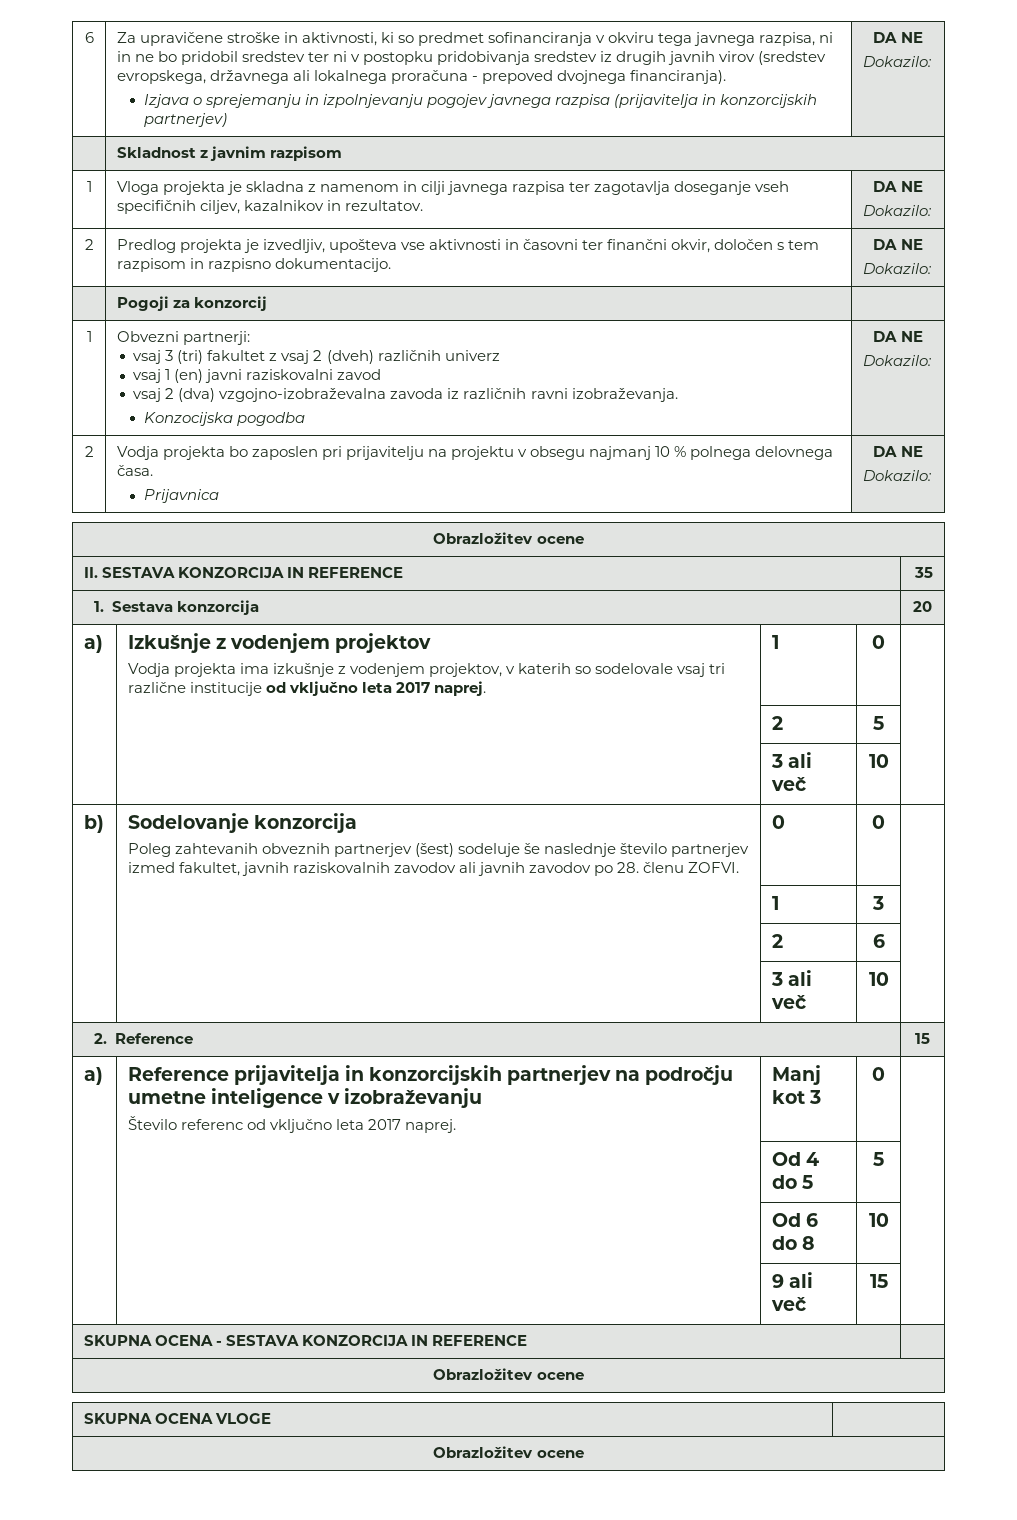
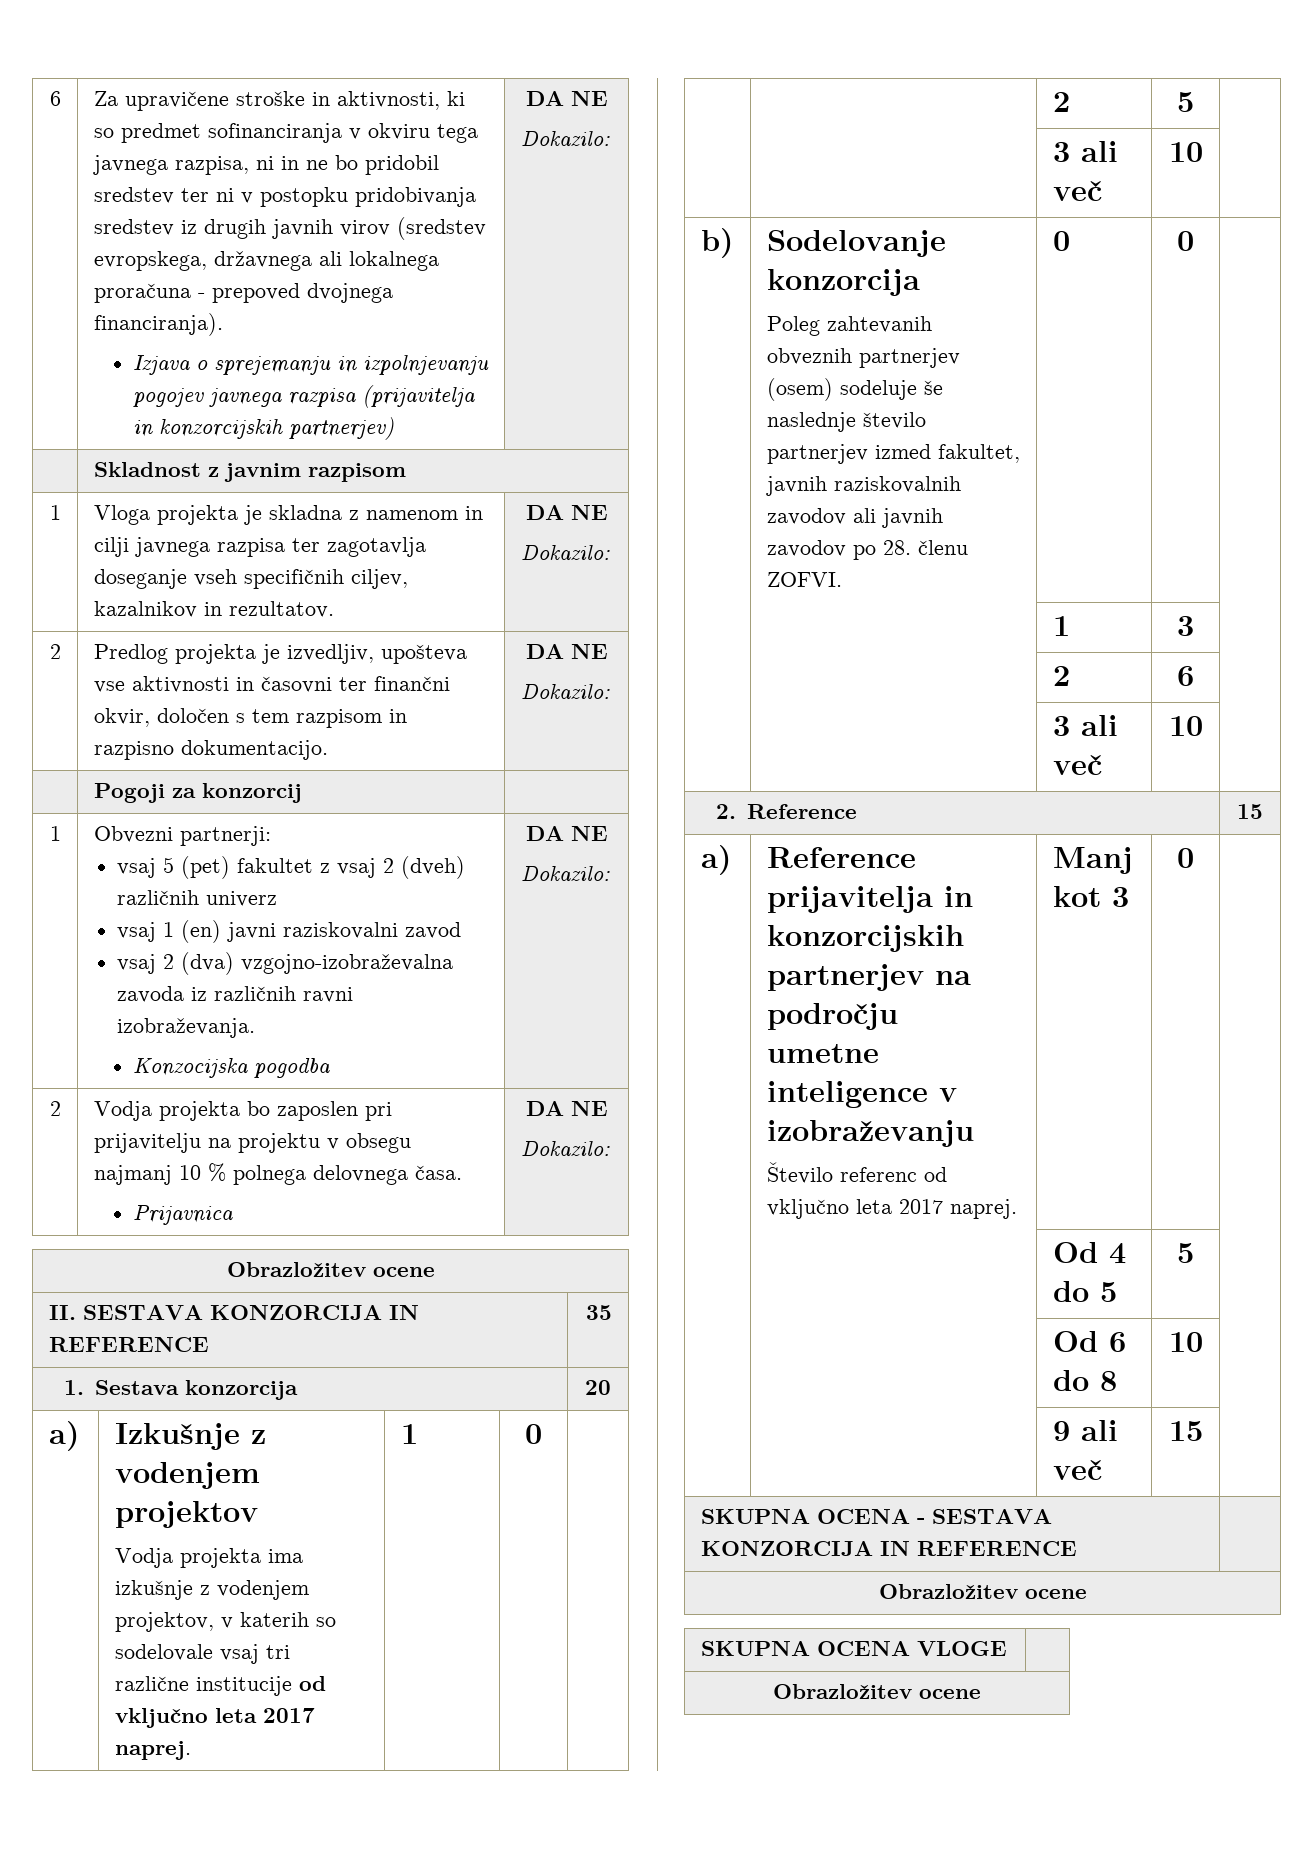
[165,350,204,364] 3 (tri) -> [163,856,231,879] 5 (pet)
[414,843,454,857] (šest) -> [766,378,833,401] (osem)

